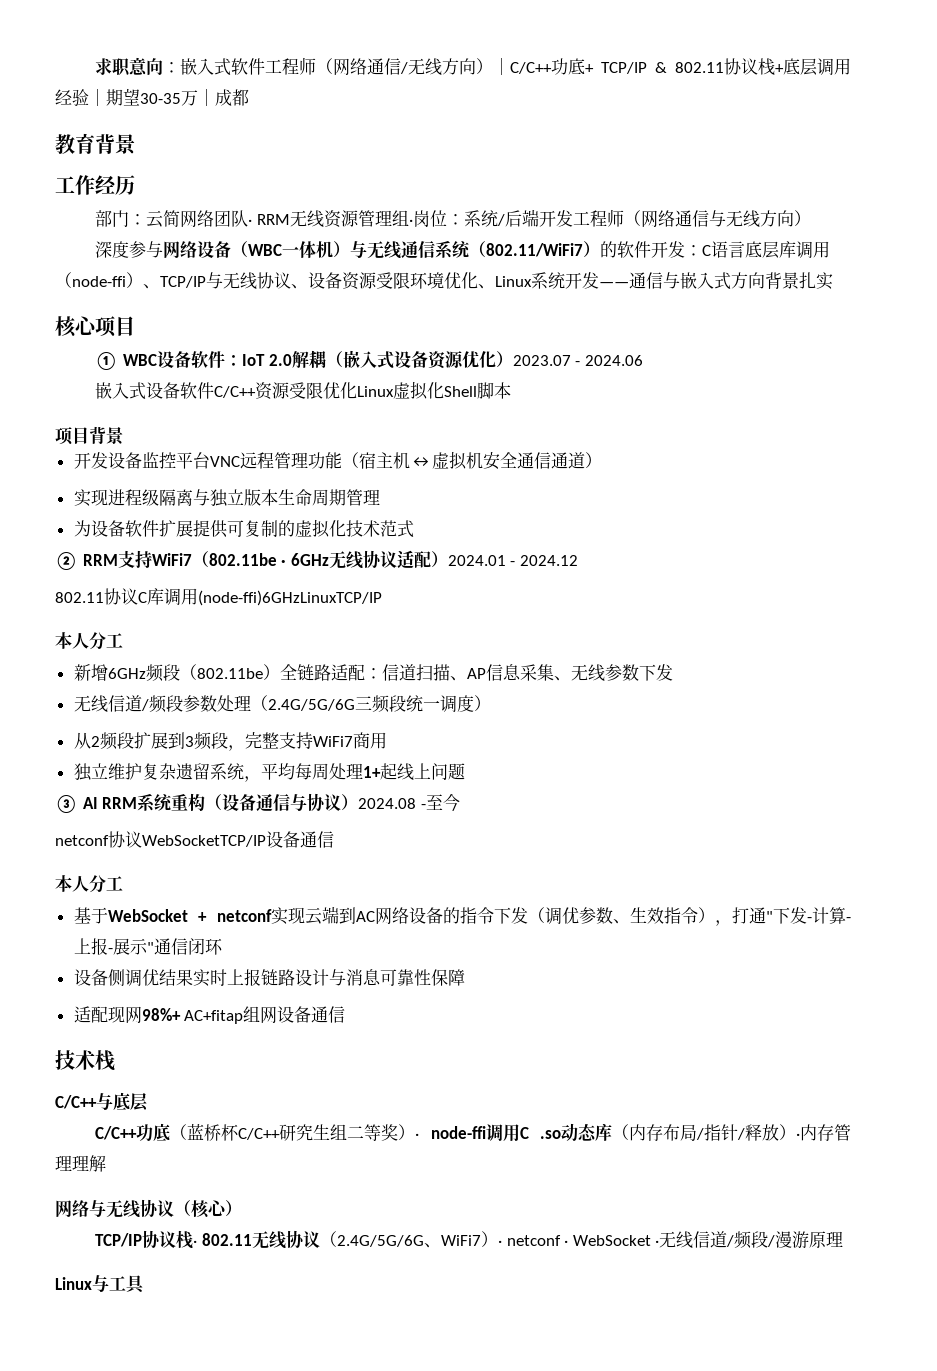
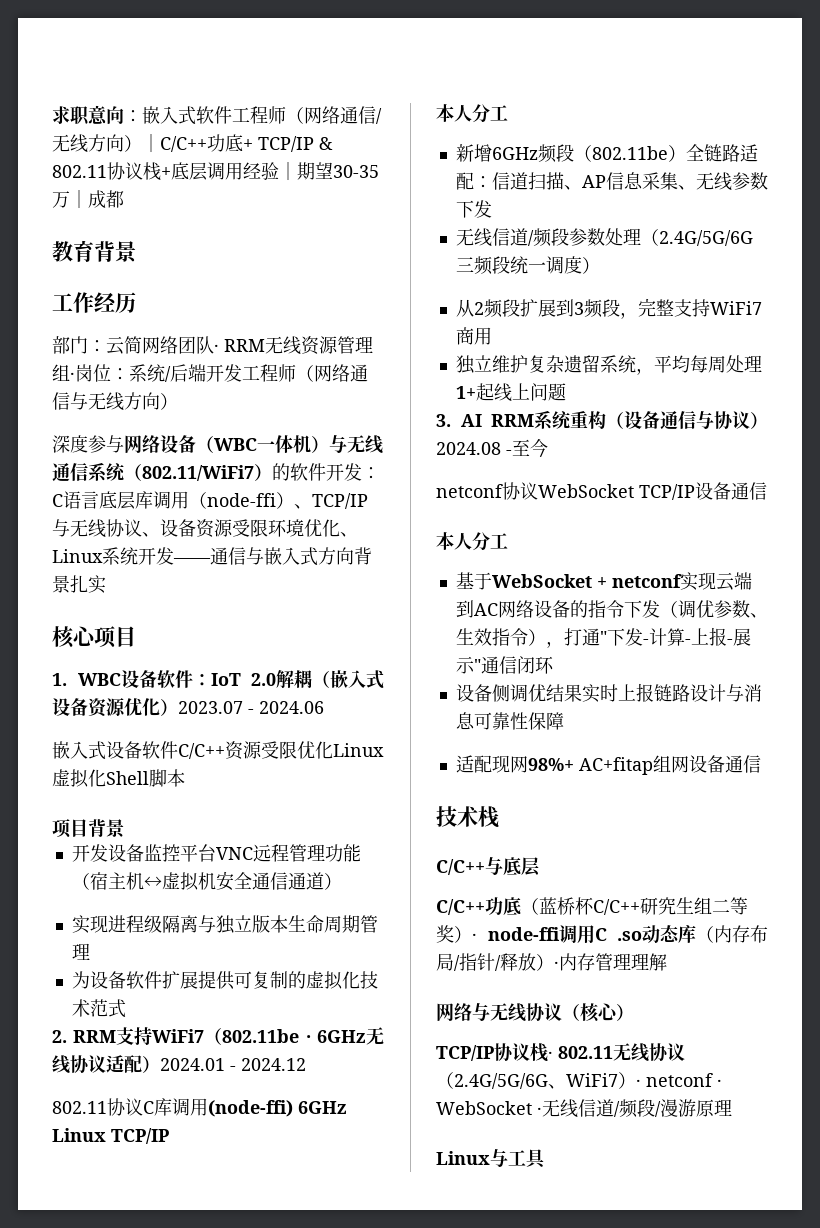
[95,352,119,370] ① -> [52,673,67,686] 1.
[55,552,78,570] ② -> [52,1030,67,1043] 2.
[198,590,382,606] (node-ffi)6GHzLinuxTCP/IP -> [208,1100,347,1117] [52,1128,169,1144] (node-ffi) 6GHz Linux TCP/IP
[55,795,78,813] ③ -> [436,414,451,427] 3.
[142,835,266,847] WebSocketTCP/IP -> [538,484,695,500] WebSocket TCP/IP

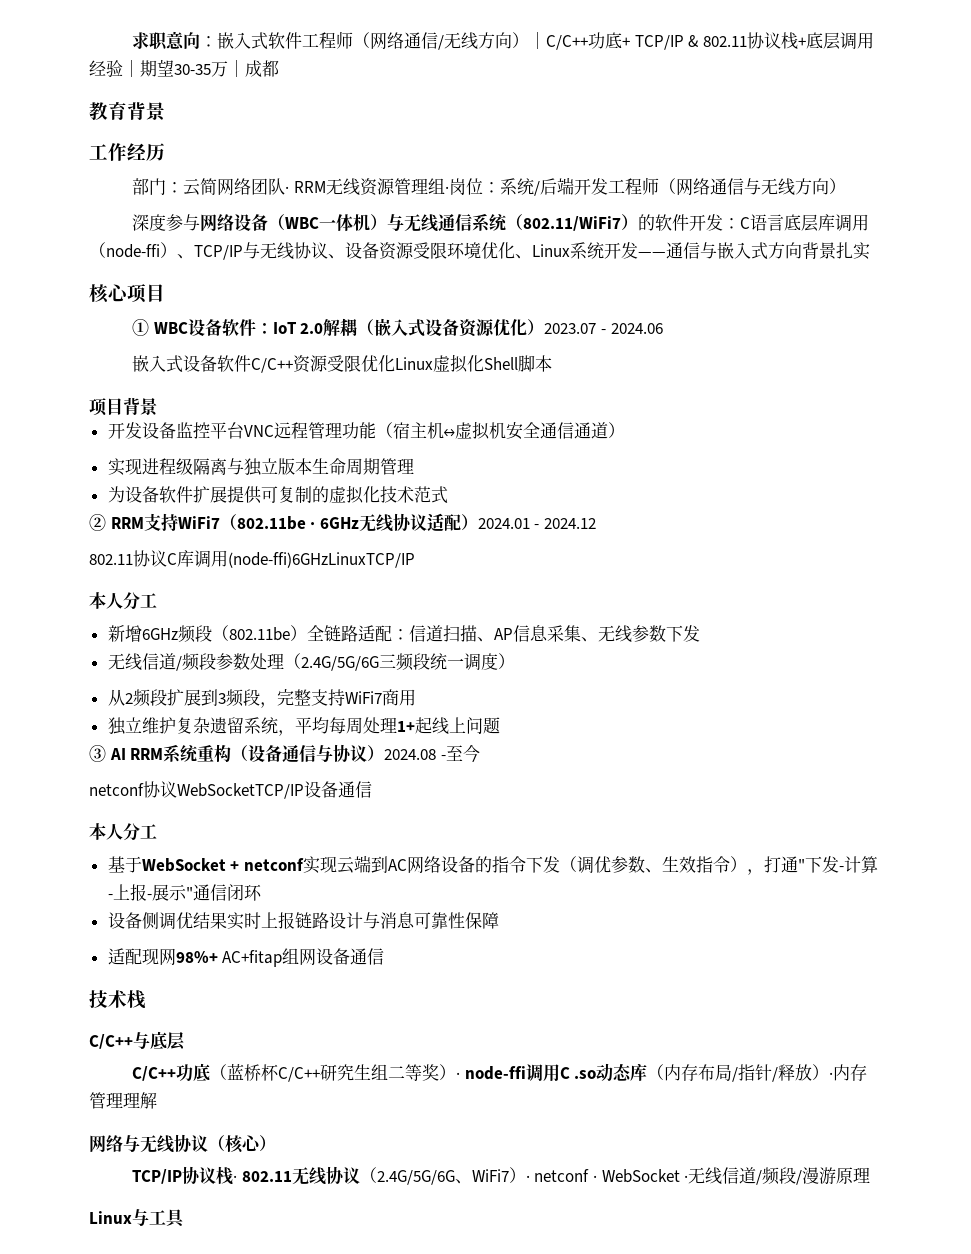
[52,673,67,686] 1. -> [132,319,150,336] ①
[52,1030,67,1043] 2. -> [89,514,106,531] ②
[208,1100,347,1117] [52,1128,169,1144] (node-ffi) 6GHz Linux TCP/IP -> [228,552,415,568] (node-ffi)6GHzLinuxTCP/IP
[436,414,451,427] 3. -> [89,745,106,762] ③
[538,484,695,500] WebSocket TCP/IP -> [177,783,304,799] WebSocketTCP/IP

